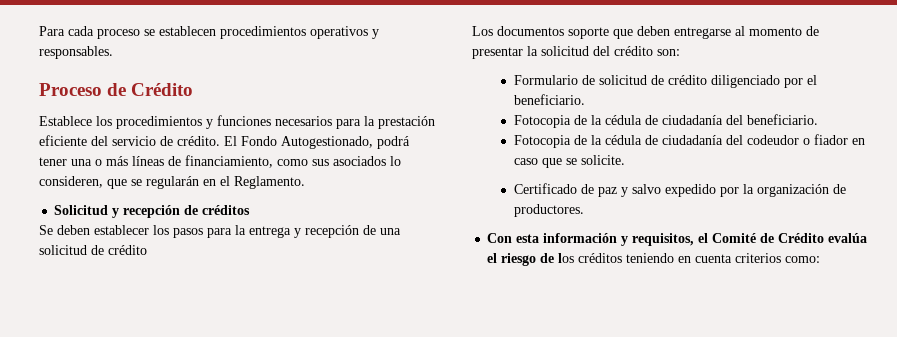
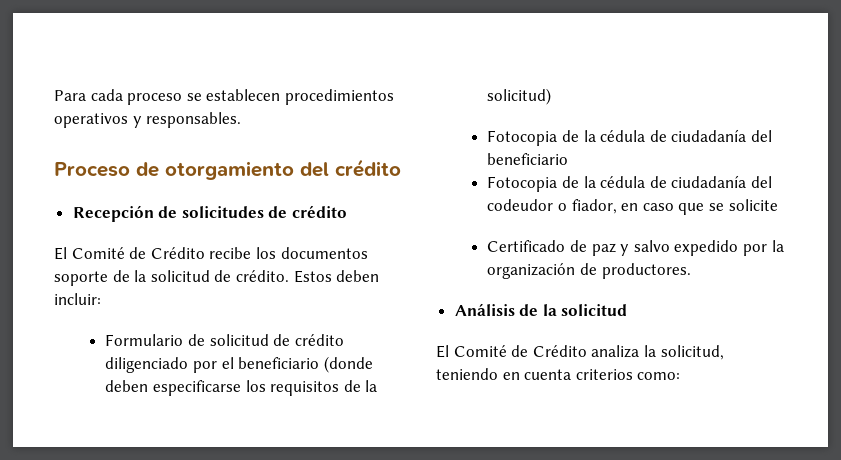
[131,83,194,96] [39,115,435,129] [39,135,410,149] [39,155,401,168] [39,176,305,189] [54,205,251,218] [39,225,401,238] [39,245,147,255] [472,26,819,39] [472,46,680,59] Crédito // Establece los procedimientos y funciones necesarios para la prestación eficiente del servicio de crédito. El Fondo Autogestionado, podrá tener una o más líneas de financiamiento, como sus asociados lo consideren, que se regularán en el Reglamento. // Solicitud y recepción de créditos // Se deben establecer los pasos para la entrega y recepción de una solicitud de crédito // Los documentos soporte que deben entregarse al momento de presentar la solicitud del crédito son: -> [165,159,401,180] [72,205,348,222] [54,247,368,260] [54,270,380,286] [54,293,101,305] otorgamiento del crédito // Recepción de solicitudes de crédito // El Comité de Crédito recibe los documentos soporte de la solicitud de crédito. Estos deben incluir:
[513,94,585,105] [513,114,818,128] beneficiario. // Fotocopia de la cédula de ciudadanía del beneficiario. -> [238,356,373,373] [105,380,378,396] [487,88,552,105] [487,129,773,146] [487,153,569,165] beneficiario (donde deben especificarse los requisitos de la solicitud) // Fotocopia de la cédula de ciudadanía del beneficiario
[813,134,848,145] fiador -> [571,199,617,214] fiador,
[580,155,625,165] solicite. -> [728,199,778,211] solicite
[487,233,868,246] [487,253,623,266] Con esta información y requisitos, el Comité de Crédito evalúa el riesgo de los créditos -> [454,303,628,316] [436,345,724,360] Análisis de la solicitud // El Comité de Crédito analiza la solicitud,

